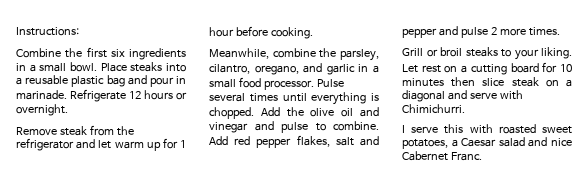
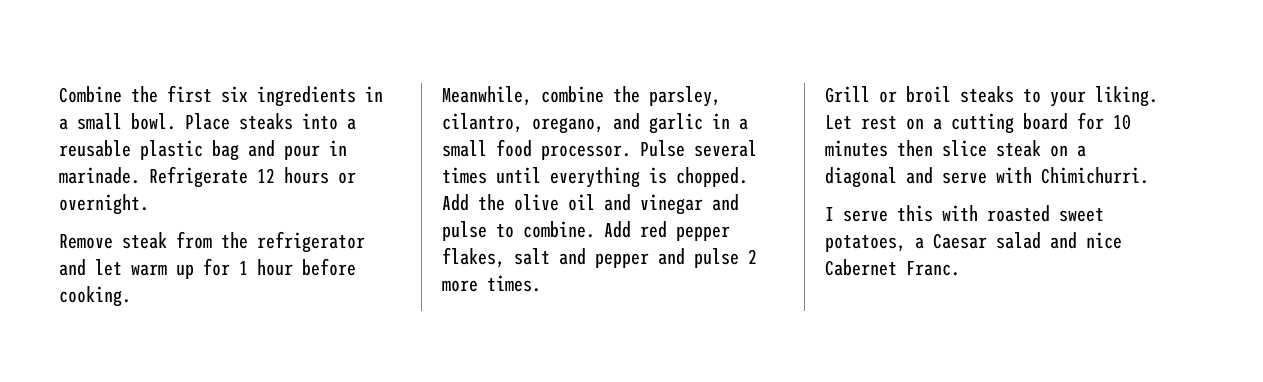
[16,27,79,36] Instructions: // -> (59, 94) none

